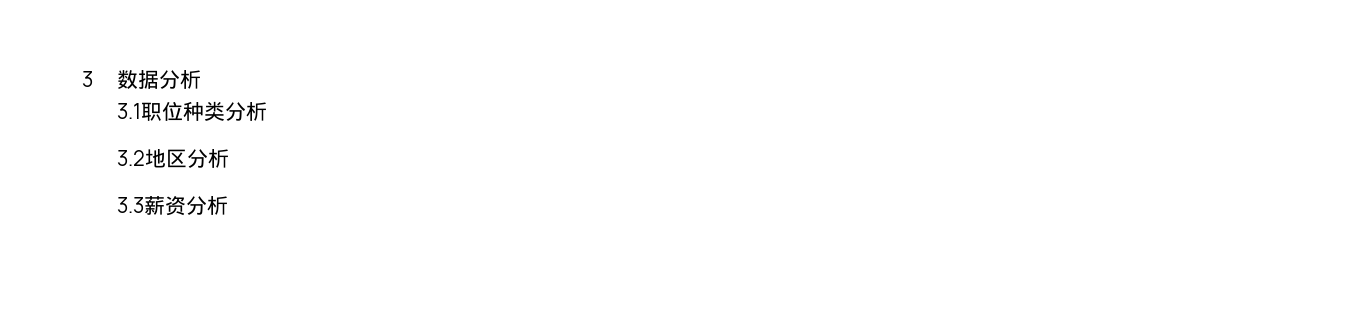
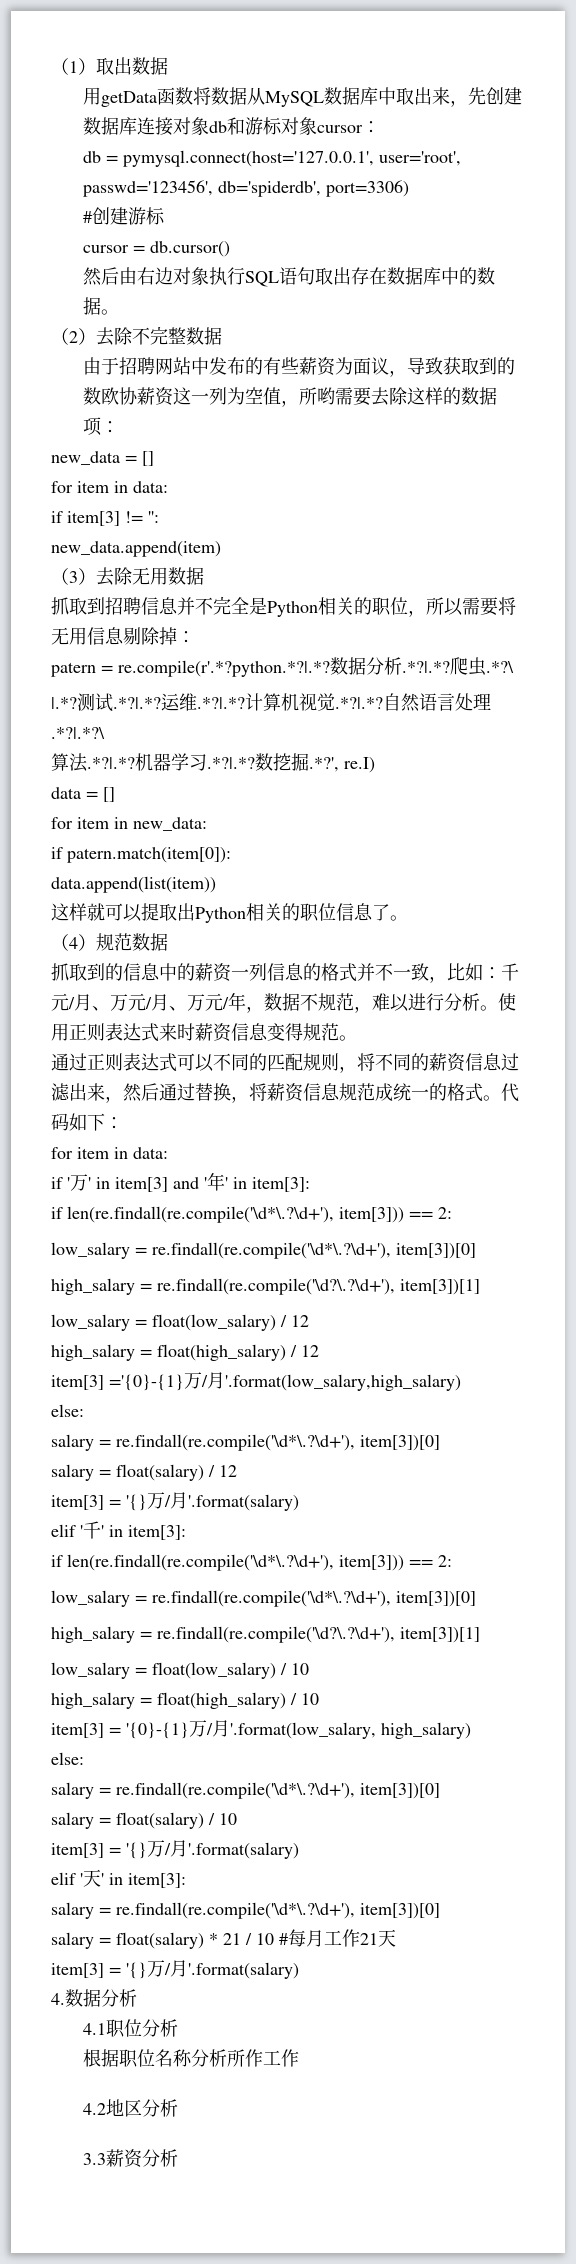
[82,70,201,89] [116,101,267,121] [116,150,145,166] 3数据分析 // 3.1职位种类分析 // 3.2 -> [51,57,168,75] [82,87,522,107] [82,117,380,136] [82,150,461,167] [82,180,409,197] [82,207,165,225] [82,241,230,257] [82,267,495,287] [82,297,119,315] [51,326,222,346] [82,357,515,377] [82,387,497,407] [82,417,119,436] [51,451,154,466] [51,481,168,493] [51,511,159,526] [51,541,221,557] [51,567,204,586] [51,596,516,617] [51,627,195,645] [51,657,514,677] [51,693,491,712] [51,727,105,739] [51,753,375,773] [51,787,115,802] [51,817,207,831] [51,847,231,863] [51,876,216,893] [51,903,408,923] [51,933,168,951] [51,963,519,983] [51,992,516,1013] [51,1023,357,1042] [51,1053,519,1073] [51,1083,519,1103] [51,1113,123,1131] [51,1147,168,1159] [51,1172,310,1192] [51,1206,452,1223] [51,1242,476,1259] [51,1278,480,1295] [51,1314,309,1331] [51,1344,319,1361] [51,1372,461,1391] [51,1404,84,1417] [51,1434,440,1451] [51,1464,237,1481] [51,1492,299,1511] [51,1521,186,1540] [51,1554,452,1571] [51,1590,476,1607] [51,1626,480,1643] [51,1662,309,1679] [51,1692,319,1709] [51,1720,471,1739] [51,1752,84,1765] [51,1782,440,1799] [51,1812,237,1829] [51,1840,299,1859] [51,1869,186,1888] [51,1902,440,1919] [51,1929,396,1949] [51,1960,299,1979] [51,1989,137,2007] [82,2019,178,2038] [82,2049,299,2068] [82,2103,106,2115] （1）取出数据 // 用getData函数将数据从MySQL数据库中取出来，先创建数据库连接对象db和游标对象cursor： // db = pymysql.connect(host='127.0.0.1', user='root', passwd='123456', db='spiderdb', port=3306) // #创建游标 // cursor = db.cursor() // 然后由右边对象执行SQL语句取出存在数据库中的数据。 // （2）去除不完整数据 // 由于招聘网站中发布的有些薪资为面议，导致获取到的数欧协薪资这一列为空值，所哟需要去除这样的数据项： // new_data = [] // for item in data: // if item[3] != '': // new_data.append(item) // （3）去除无用数据 // 抓取到招聘信息并不完全是Python相关的职位，所以需要将无用信息剔除掉： // patern = re.compile(r'.*?python.*?|.*?数据分析.*?|.*?爬虫.*?\ // |.*?测试.*?|.*?运维.*?|.*?计算机视觉.*?|.*?自然语言处理.*?|.*?\ // 算法.*?|.*?机器学习.*?|.*?数挖掘.*?', re.I) // data = [] // for item in new_data: // if patern.match(item[0]): // data.append(list(item)) // 这样就可以提取出Python相关的职位信息了。 // （4）规范数据 // 抓取到的信息中的薪资一列信息的格式并不一致，比如：千元/月、万元/月、万元/年，数据不规范，难以进行分析。使用正则表达式来时薪资信息变得规范。 // 通过正则表达式可以不同的匹配规则，将不同的薪资信息过滤出来，然后通过替换，将薪资信息规范成统一的格式。代码如下： // for item in data: // if '万' in item[3] and '年' in item[3]: // if len(re.findall(re.compile('\d*\.?\d+'), item[3])) == 2: // low_salary = re.findall(re.compile('\d*\.?\d+'), item[3])[0] // high_salary = re.findall(re.compile('\d?\.?\d+'), item[3])[1] // low_salary = float(low_salary) / 12 // high_salary = float(high_salary) / 12 // item[3] ='{0}-{1}万/月'.format(low_salary,high_salary) // else: // salary = re.findall(re.compile('\d*\.?\d+'), item[3])[0] // salary = float(salary) / 12 // item[3] = '{}万/月'.format(salary) // elif '千' in item[3]: // if len(re.findall(re.compile('\d*\.?\d+'), item[3])) == 2: // low_salary = re.findall(re.compile('\d*\.?\d+'), item[3])[0] // high_salary = re.findall(re.compile('\d?\.?\d+'), item[3])[1] // low_salary = float(low_salary) / 10 // high_salary = float(high_salary) / 10 // item[3] = '{0}-{1}万/月'.format(low_salary, high_salary) // else: // salary = re.findall(re.compile('\d*\.?\d+'), item[3])[0] // salary = float(salary) / 10 // item[3] = '{}万/月'.format(salary) // elif '天' in item[3]: // salary = re.findall(re.compile('\d*\.?\d+'), item[3])[0] // salary = float(salary) * 21 / 10 #每月工作21天 // item[3] = '{}万/月'.format(salary) // 4.数据分析 // 4.1职位分析 // 根据职位名称分析所作工作 // 4.2

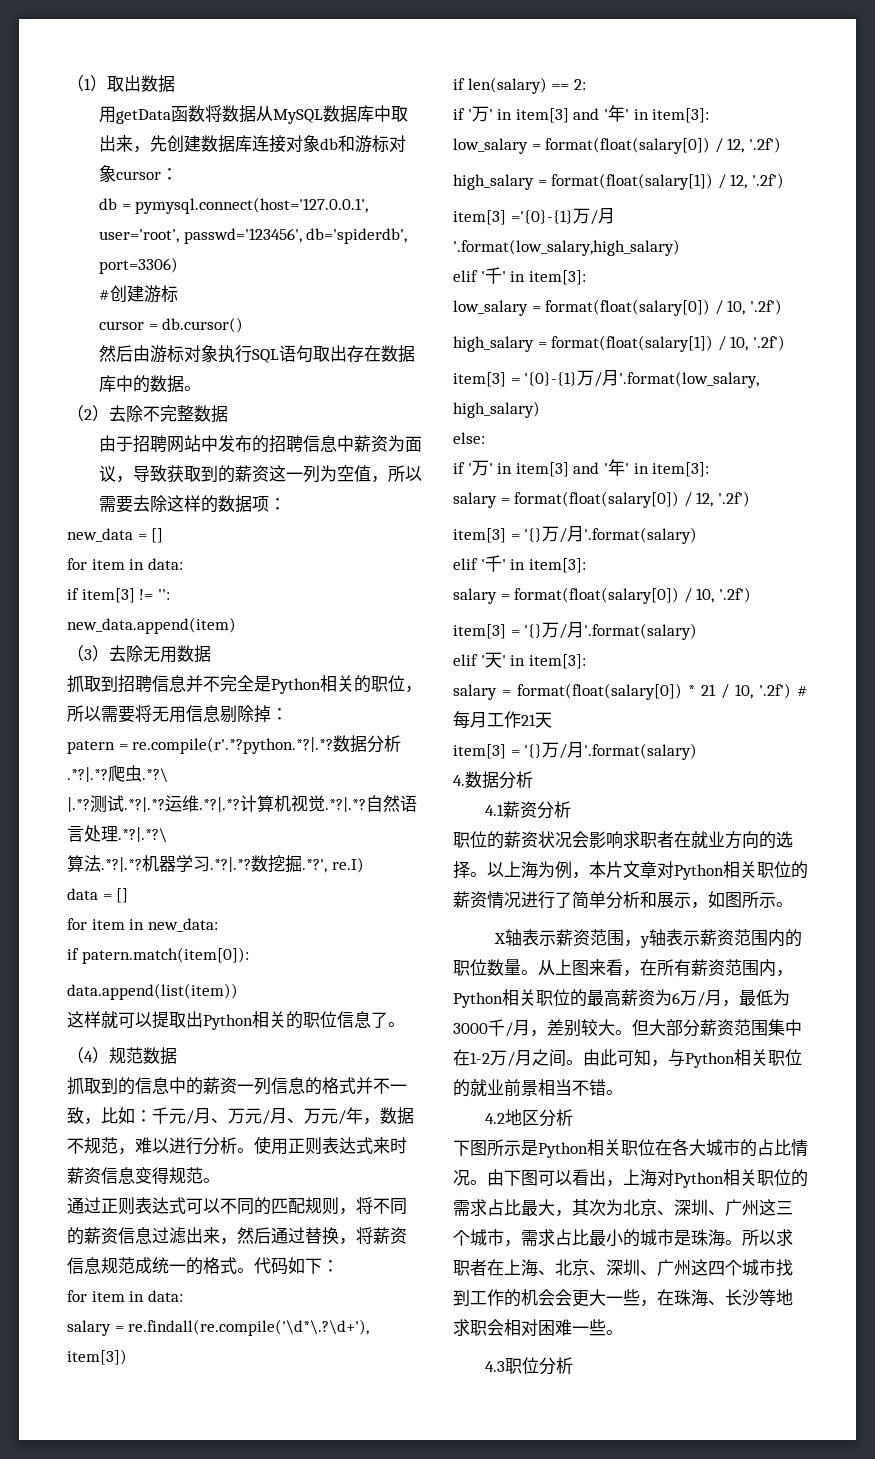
[136,267,173,285] 右边 -> [149,345,184,363] 游标
[262,357,299,375] 有些 -> [268,435,354,453] 招聘信息中
[82,387,138,405] 数欧协 -> (235, 474) none
[316,387,335,405] 哟 -> [404,466,422,481] 以
(168, 1153) none -> [67,1319,370,1336] [67,1349,127,1365] [453,77,586,94] // salary = re.findall(re.compile('\d*\.?\d+'), item[3]) // if len(salary) == 2:
[51,1206,452,1223] [51,1242,476,1259] [51,1278,480,1295] [51,1314,309,1331] [51,1344,319,1361] if len(re.findall(re.compile('\d*\.?\d+'), item[3])) == 2: // low_salary = re.findall(re.compile('\d*\.?\d+'), item[3])[0] // high_salary = re.findall(re.compile('\d?\.?\d+'), item[3])[1] // low_salary = float(low_salary) / 12 // high_salary = float(high_salary) / 12 -> [453,137,781,154] [453,173,784,190] low_salary = format(float(salary[0]) / 12, '.2f') // high_salary = format(float(salary[1]) / 12, '.2f')
[51,1404,84,1417] [51,1434,440,1451] [51,1464,237,1481] else: // salary = re.findall(re.compile('\d*\.?\d+'), item[3])[0] // salary = float(salary) / 12 -> [453,267,586,285] [453,299,782,316] [453,335,785,352] [453,370,760,388] [453,401,540,418] [453,432,485,444] [453,459,710,477] [453,491,750,508] elif '千' in item[3]: // low_salary = format(float(salary[0]) / 10, '.2f') // high_salary = format(float(salary[1]) / 10, '.2f') // item[3] = '{0}-{1}万/月'.format(low_salary, high_salary) // else: // if '万' in item[3] and '年' in item[3]: // salary = format(float(salary[0]) / 12, '.2f')
[51,1554,452,1571] [51,1590,476,1607] [51,1626,480,1643] [51,1662,309,1679] [51,1692,319,1709] [51,1720,471,1739] [51,1752,84,1765] [51,1782,440,1799] [51,1812,237,1829] if len(re.findall(re.compile('\d*\.?\d+'), item[3])) == 2: // low_salary = re.findall(re.compile('\d*\.?\d+'), item[3])[0] // high_salary = re.findall(re.compile('\d?\.?\d+'), item[3])[1] // low_salary = float(low_salary) / 10 // high_salary = float(high_salary) / 10 // item[3] = '{0}-{1}万/月'.format(low_salary, high_salary) // else: // salary = re.findall(re.compile('\d*\.?\d+'), item[3])[0] // salary = float(salary) / 10 -> [453,587,751,604] salary = format(float(salary[0]) / 10, '.2f')
[116,1902,440,1919] [51,1932,204,1949] re.findall(re.compile('\d*\.?\d+'), item[3])[0] // salary = float(salary) -> [517,683,682,700] format(float(salary[0])
[256,1933,274,1945] 10 -> [735,683,791,699] 10, '.2f')
[105,2019,178,2038] [82,2049,299,2068] [82,2099,178,2117] [82,2149,143,2168] 职位分析 // 根据职位名称分析所作工作 // 4.2地区分析 // 3.3薪资 -> [502,801,571,819] [453,831,793,849] [453,861,808,880] [453,891,793,909] [494,929,803,948] [453,959,793,977] [453,989,790,1008] [453,1019,802,1037] [453,1049,802,1068] [453,1079,623,1097] [484,1109,573,1127] [453,1139,808,1158] [453,1169,808,1188] [453,1199,793,1217] [453,1229,793,1247] [453,1259,793,1277] [453,1289,793,1307] [453,1319,623,1336] [484,1357,539,1374] 薪资分析 // 职位的薪资状况会影响求职者在就业方向的选择。以上海为例，本片文章对Python相关职位的薪资情况进行了简单分析和展示，如图所示。 // X轴表示薪资范围，y轴表示薪资范围内的职位数量。从上图来看，在所有薪资范围内，Python相关职位的最高薪资为6万/月，最低为3000千/月，差别较大。但大部分薪资范围集中在1-2万/月之间。由此可知，与Python相关职位的就业前景相当不错。 // 4.2地区分析 // 下图所示是Python相关职位在各大城市的占比情况。由下图可以看出，上海对Python相关职位的需求占比最大，其次为北京、深圳、广州这三个城市，需求占比最小的城市是珠海。所以求职者在上海、北京、深圳、广州这四个城市找到工作的机会会更大一些，在珠海、长沙等地求职会相对困难一些。 // 4.3职位

